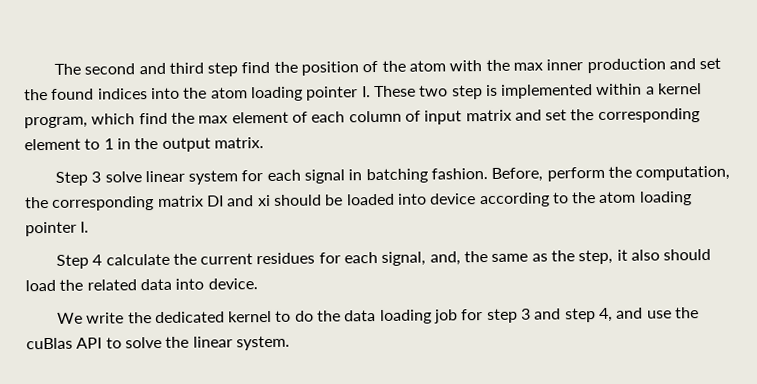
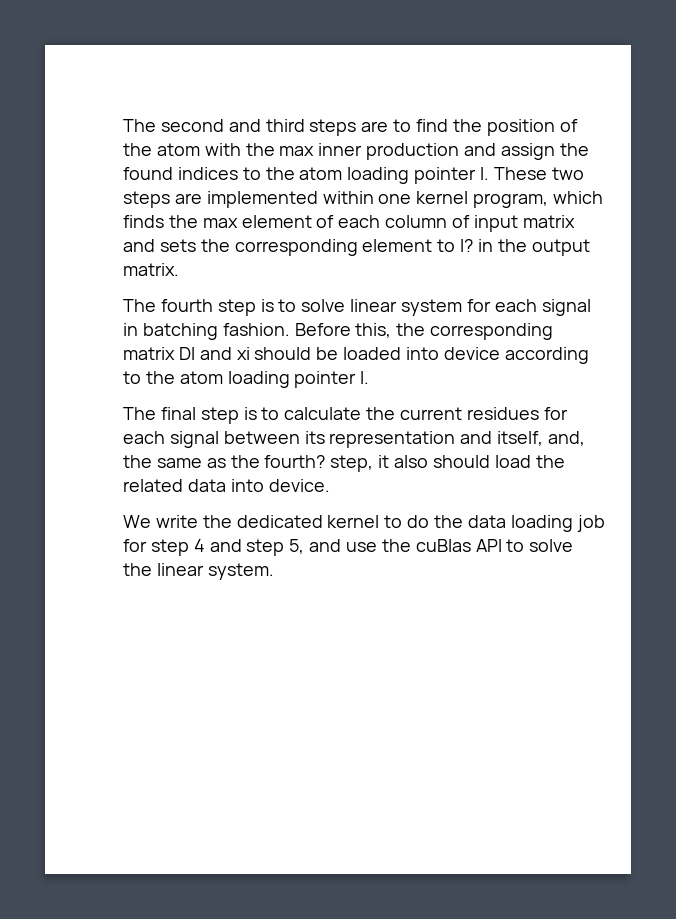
[207,62,239,77] step -> [309,119,412,136] steps are to
[699,57,722,70] set -> [500,143,555,160] assign
[150,87,180,100] into -> [242,167,261,180] to
[451,84,498,100] step is -> [123,191,202,208] steps are
[645,86,655,95] a -> [378,194,412,204] one
[138,112,168,125] find -> [123,215,164,228] finds
[545,109,568,121] set -> [159,239,196,252] sets
[103,138,114,150] 1 -> [460,239,474,252] I?
[54,171,102,186] Step 3 -> [123,299,297,316] The fourth step is to
[491,165,731,182] Before, perform the computation, -> [294,323,392,338] Before this,
[55,254,103,269] Step 4 -> [123,407,280,424] The final step is to
[381,251,427,266] signal, -> [169,431,544,448] signal between its representation and itself,
(576, 256) none -> [264,455,326,468] fourth?
[521,308,532,320] 3 -> [193,539,205,552] 4
[599,307,614,323] 4, -> [289,539,305,554] 5,

